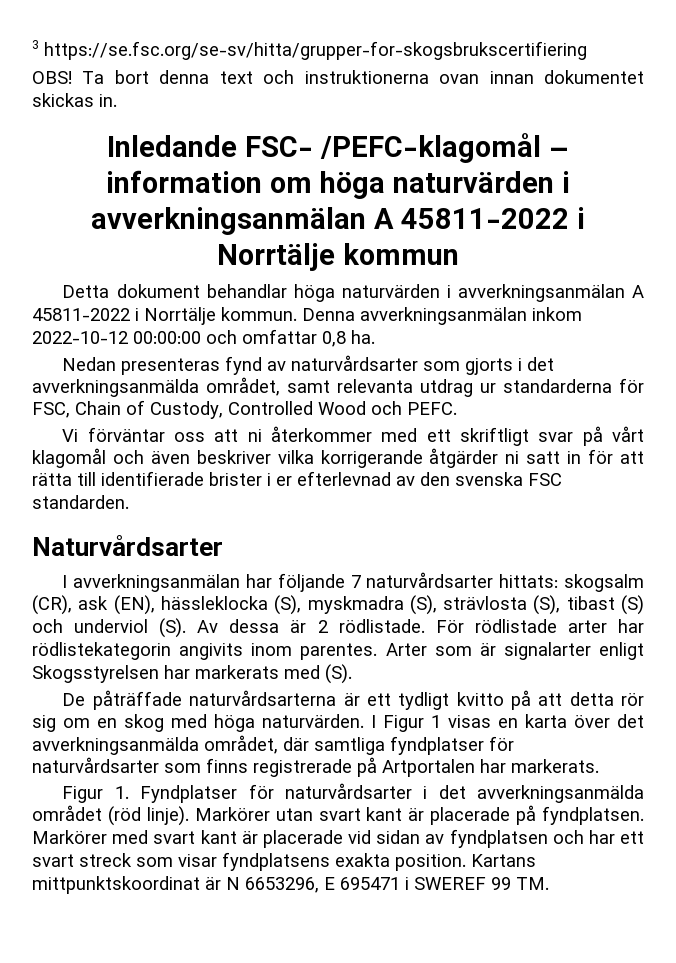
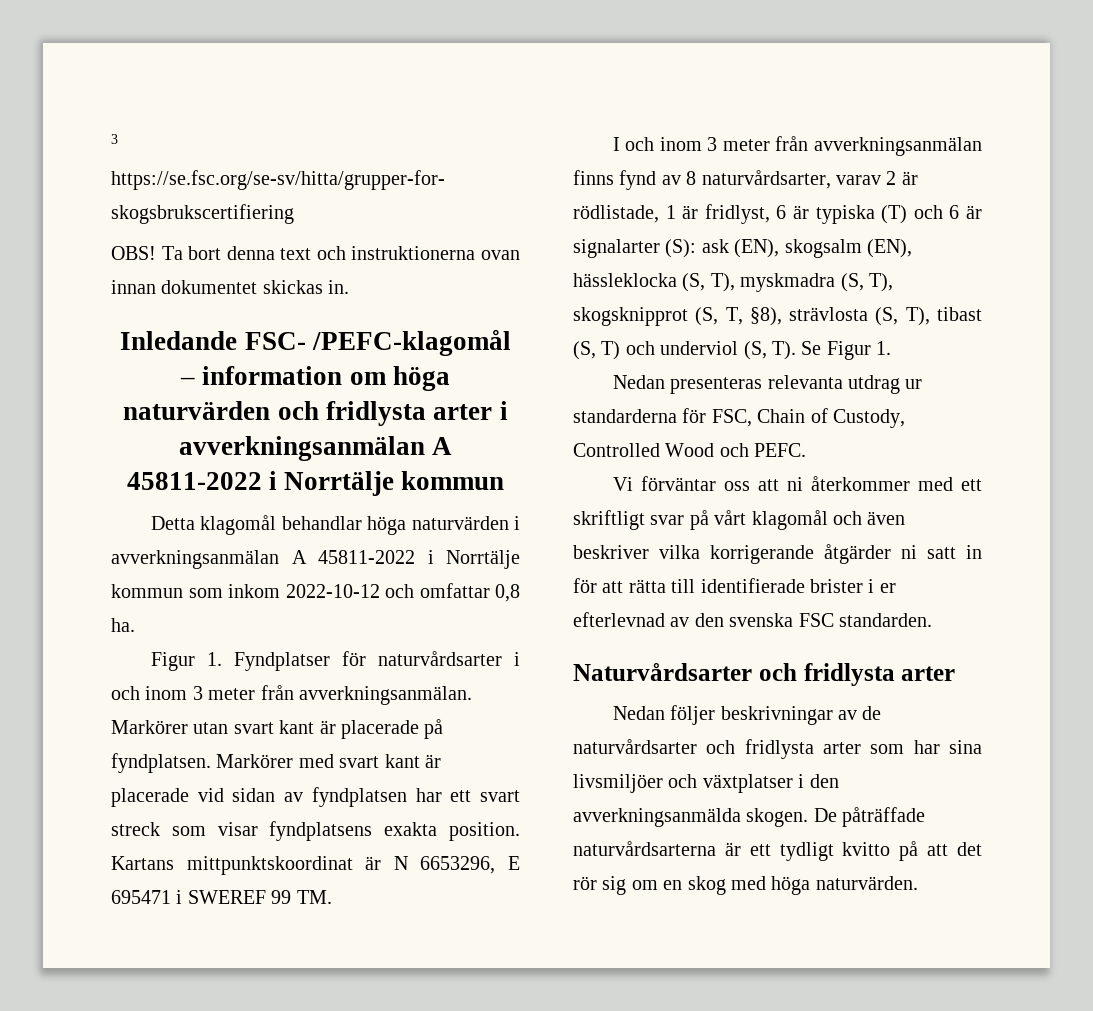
(554, 182) none -> [277,401,493,426] och fridlysta arter
[116,284,200,298] dokument -> [200,515,277,535] klagomål
[221,307,527,325] kommun. Denna avverkningsanmälan -> [111,584,223,598] kommun som
[133,331,201,344] 00:00:00 -> (380, 591) none
[62,355,555,375] [32,377,330,397] Nedan presenteras fynd av naturvårdsarter som gjorts i det avverkningsanmälda området, samt -> [150,651,520,671] [111,685,472,705] [111,719,444,739] [111,753,441,773] [111,787,520,807] [111,821,520,841] [111,856,520,875] [111,890,332,904] [612,136,982,156] [573,170,918,190] [573,204,982,224] [573,239,912,258] [573,273,893,292] [573,307,982,326] [573,341,892,360] [612,375,763,394] Figur 1. Fyndplatser för naturvårdsarter i och inom 3 meter från avverkningsanmälan. Markörer utan svart kant är placerade på fyndplatsen. Markörer med svart kant är placerade vid sidan av fyndplatsen har ett svart streck som visar fyndplatsens exakta position. Kartans mittpunktskoordinat är N 6653296, E 695471 i SWEREF 99 TM. // I och inom 3 meter från avverkningsanmälan finns fynd av 8 naturvårdsarter, varav 2 är rödlistade, 1 är fridlyst, 6 är typiska (T) och 6 är signalarter (S): ask (EN), skogsalm (EN), hässleklocka (S, T), myskmadra (S, T), skogsknipprot (S, T, §8), strävlosta (S, T), tibast (S, T) och underviol (S, T). Se Figur 1. // Nedan presenteras
[62,572,644,592] [32,595,644,615] [32,618,644,638] [32,642,644,660] [32,664,352,684] // I avverkningsanmälan har följande 7 naturvårdsarter hittats: skogsalm (CR), ask (EN), hässleklocka (S), myskmadra (S), strävlosta (S), tibast (S) och underviol (S). Av dessa är 2 rödlistade. För rödlistade arter har rödlistekategorin angivits inom parentes. Arter som är signalarter enligt Skogsstyrelsen har markerats med (S). // -> [758,663,956,686] [612,705,882,725] [573,739,982,759] [573,774,839,793] [573,808,809,827] och fridlysta arter // Nedan följer beskrivningar av de naturvårdsarter och fridlysta arter som har sina livsmiljöer och växtplatser i den avverkningsanmälda skogen.
[569,692,614,706] detta -> [956,842,982,856] det
[371,714,644,732] [32,735,514,755] [32,757,599,777] [62,783,644,803] [32,805,644,826] [32,829,644,848] [32,852,536,871] [32,876,549,894] I Figur 1 visas en karta över det avverkningsanmälda området, där samtliga fyndplatser för naturvårdsarter som finns registrerade på Artportalen har markerats. // Figur 1. Fyndplatser för naturvårdsarter i det avverkningsanmälda området (röd linje). Markörer utan svart kant är placerade på fyndplatsen. Markörer med svart kant är placerade vid sidan av fyndplatsen och har ett svart streck som visar fyndplatsens exakta position. Kartans mittpunktskoordinat är N 6653296, E 695471 i SWEREF 99 TM. -> (918, 883) none

